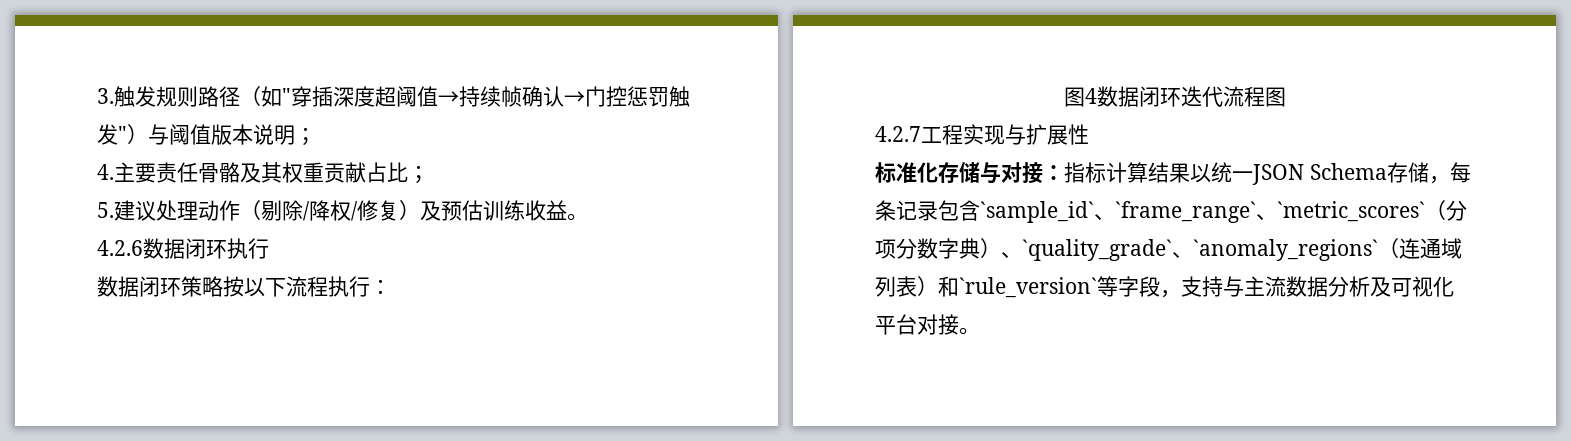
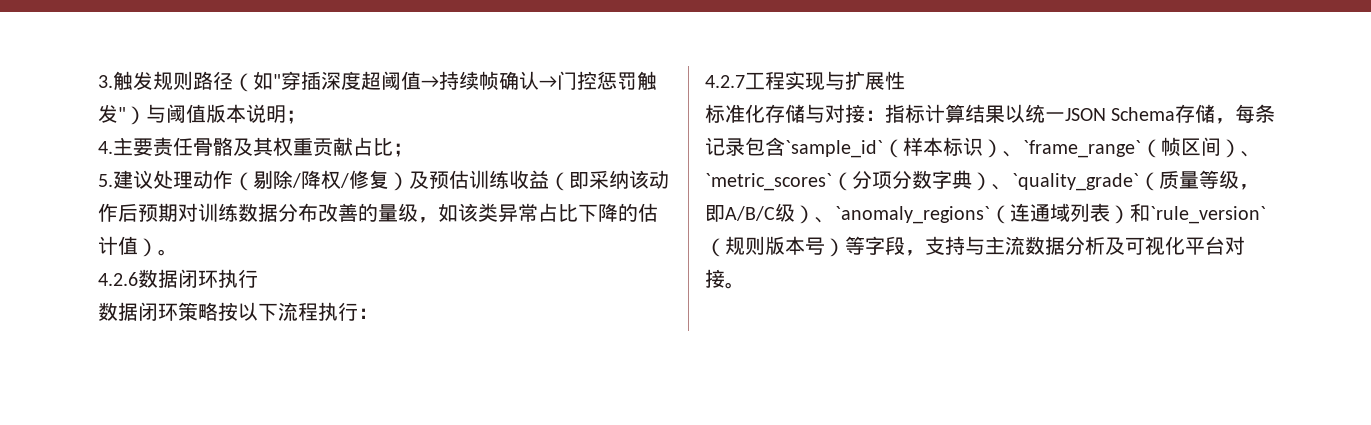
(567, 210) none -> [549,170,669,191] [98,203,658,223] [98,236,158,257] （即采纳该动作后预期对训练数据分布改善的量级，如该类异常占比下降的估计值）
[1063,86,1286,107] // 图4数据闭环迭代流程图 -> (378, 313) none
[1094,201,1256,223] 、`frame_range` -> [883,137,1241,158] （样本标识）、`frame_range`（帧区间）
(1172, 250) none -> [1139,170,1259,191] [705,203,815,224] （质量等级，即A/B/C级）
(1097, 287) none -> [705,236,845,257] （规则版本号）

